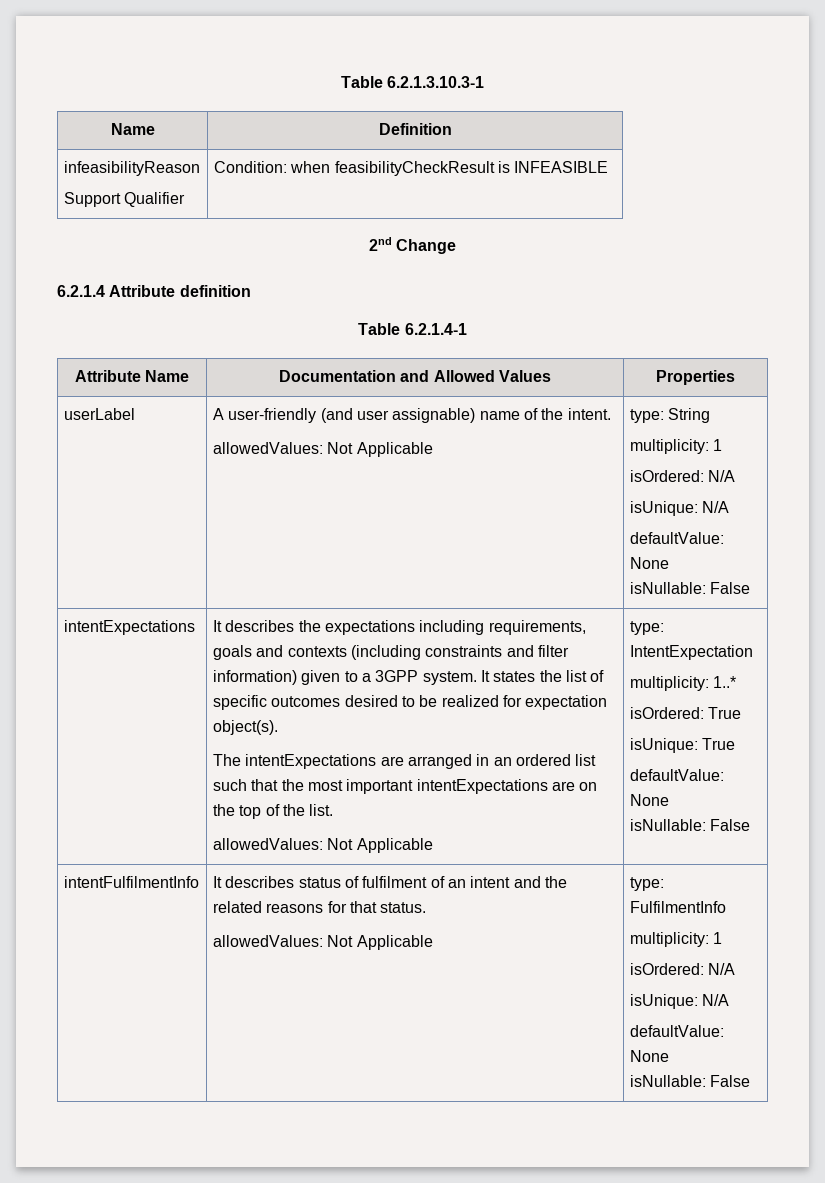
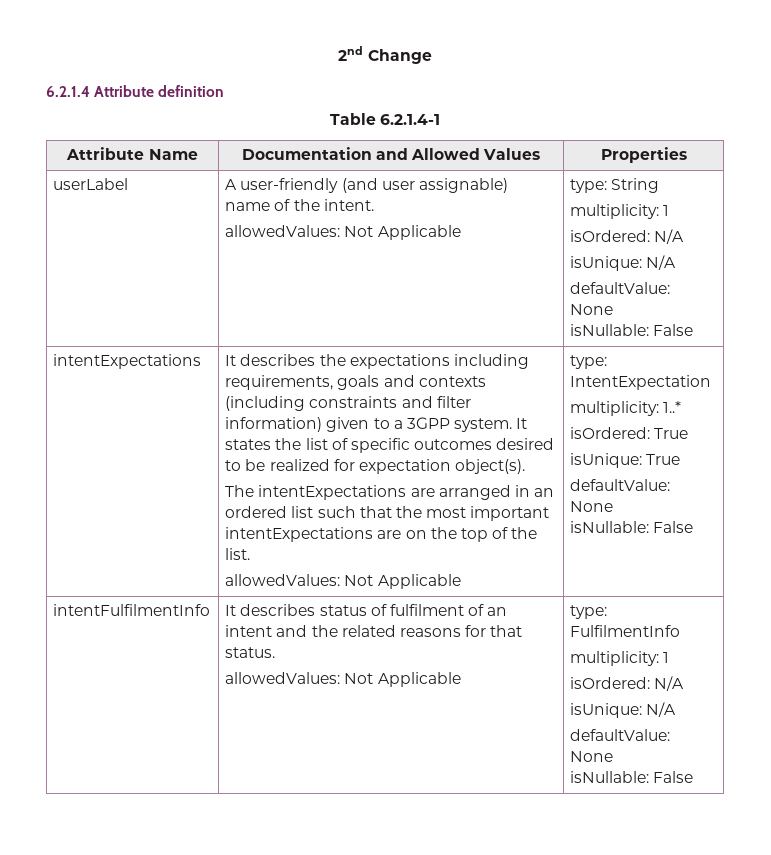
[340,76,485,88] [110,123,155,135] [378,123,452,135] [63,161,200,176] [63,192,186,207] [213,161,609,176] Table 6.2.1.3.10.3-1 // Name | Definition // infeasibilityReason // Support Qualifier | Condition: when feasibilityCheckResult is INFEASIBLE // -> (338, 53) none

